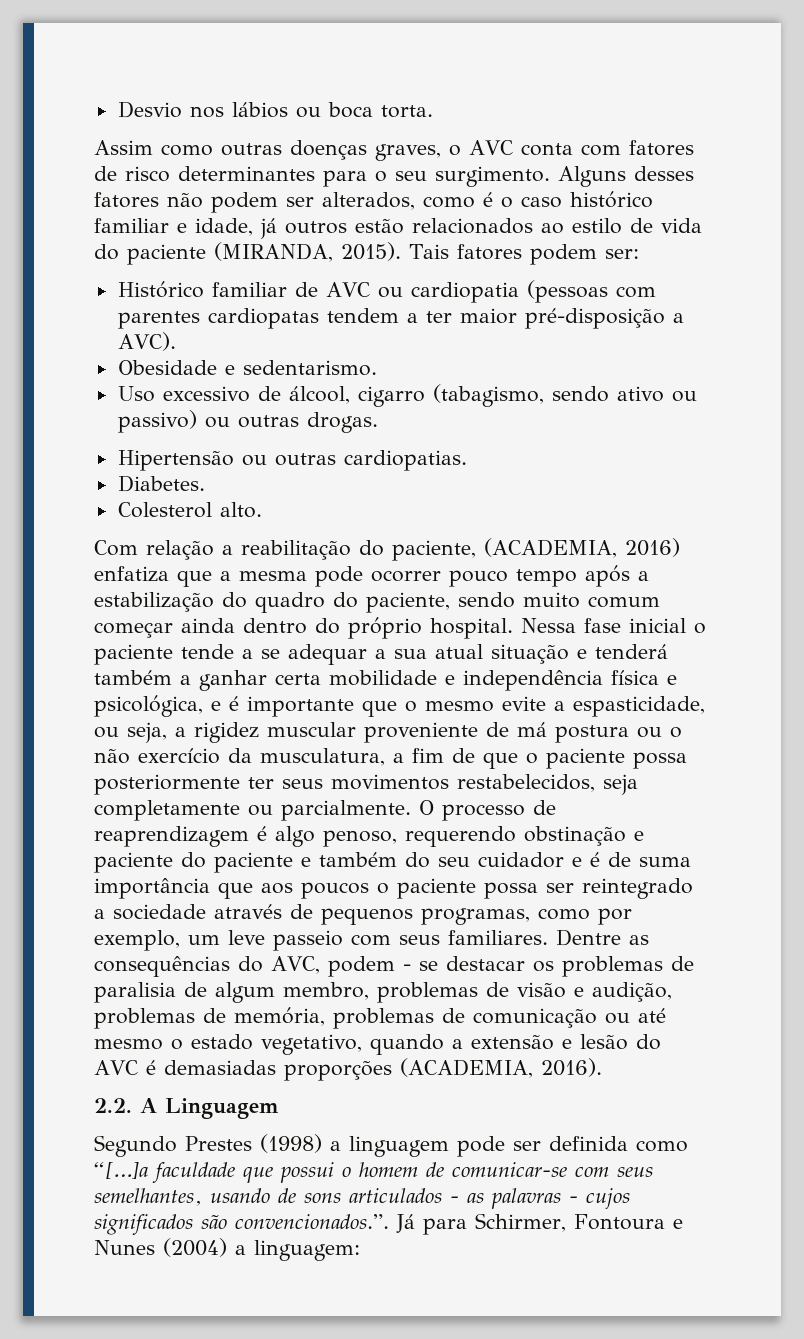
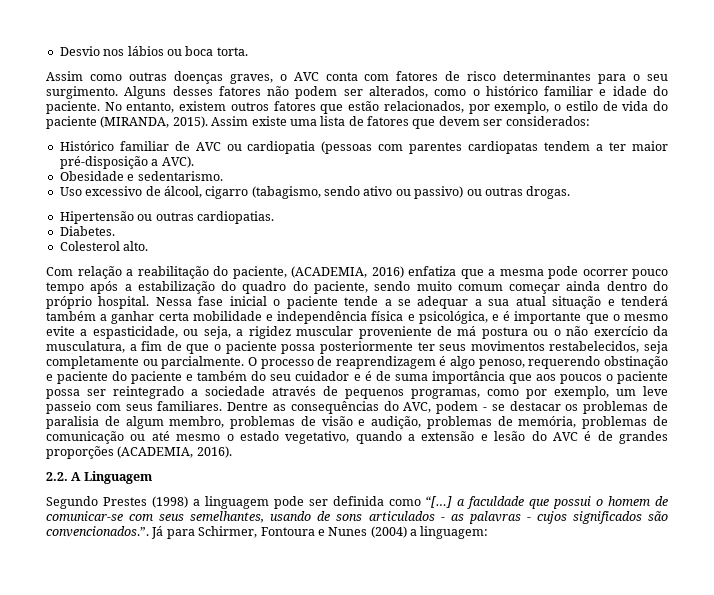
[483,191,653,208] [94,218,564,239] é o caso histórico familiar e idade, já outros estão relacionados ao -> [472,86,669,96] [46,101,562,114] o histórico familiar e idade do paciente. No entanto, existem outros fatores que estão relacionados, por exemplo, o
[409,244,639,265] Tais fatores podem ser: -> [211,116,590,129] Assim existe uma lista de fatores que devem ser considerados:
[163,1060,276,1075] demasiadas -> [597,431,668,444] de grandes
[94,1161,148,1179] “[…]a -> [425,496,466,508] “[…] a

